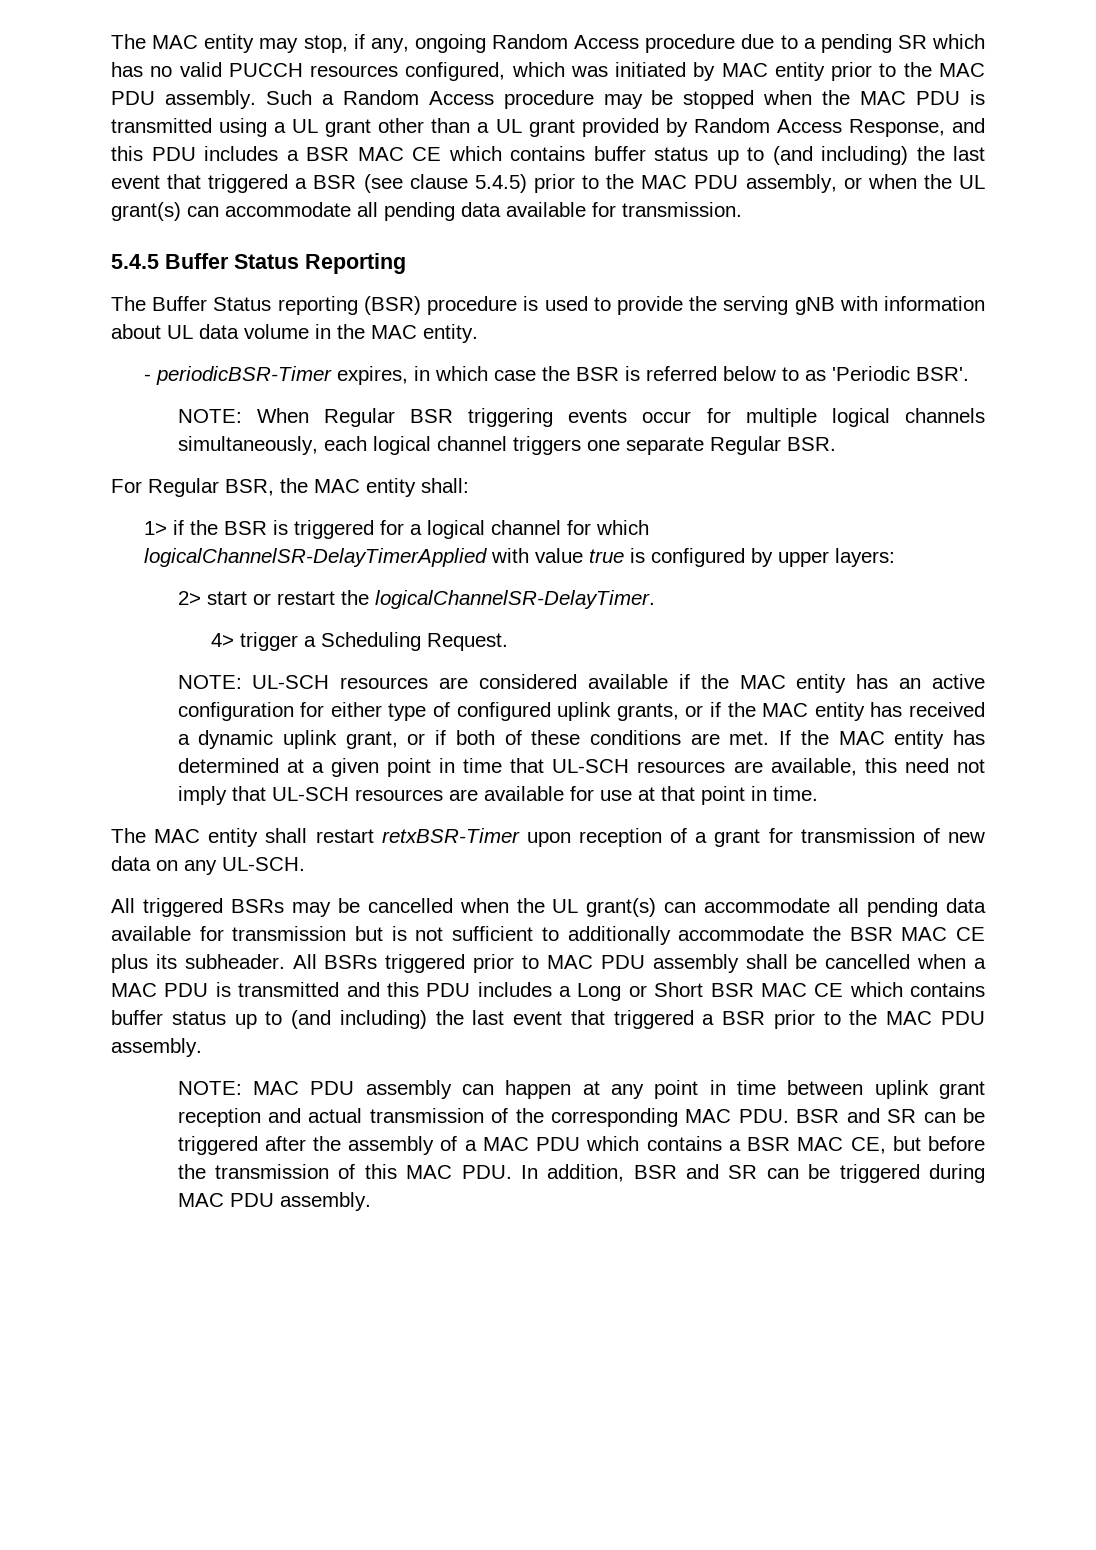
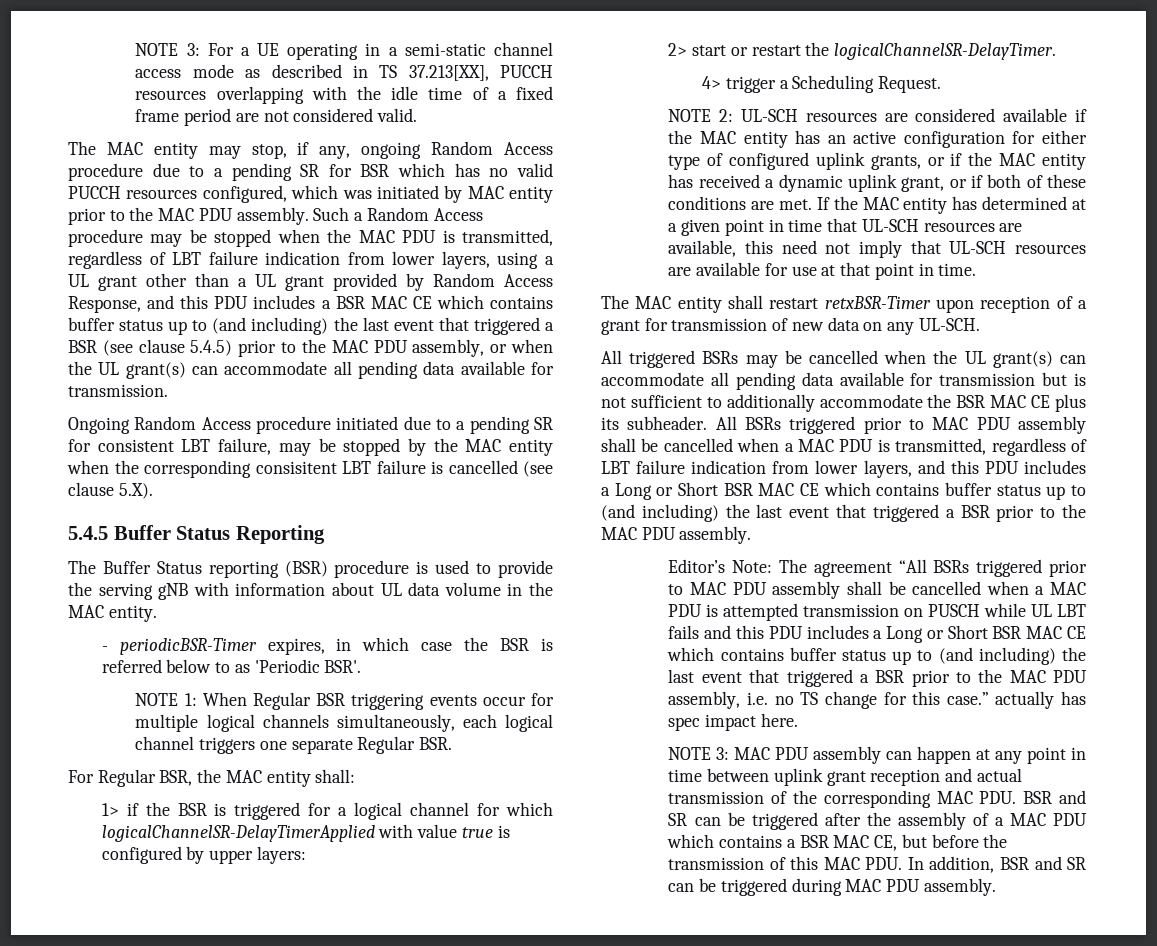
(111, 41) none -> [135,42,554,60] [135,64,554,81] [135,86,553,104] [135,108,418,126] NOTE 3: For a UE operating in a semi-static channel access mode as described in TS 37.213[XX], PUCCH resources overlapping with the idle time of a fixed frame period are not considered valid. //
(927, 42) none -> [328,164,390,177] for BSR
[111,118,212,133] transmitted -> [462,229,553,246] [68,251,490,269] transmitted, regardless of LBT failure indication from lower layers,
(742, 209) none -> [68,416,553,434] [68,438,553,456] [67,460,553,478] [68,482,153,499] // Ongoing Random Access procedure initiated due to a pending SR for consistent LBT failure, may be stopped by the MAC entity when the corresponding consisitent LBT failure is cancelled (see clause 5.X).
[177,409,242,423] NOTE: -> [135,693,197,706] NOTE 1:
[177,675,242,689] NOTE: -> [668,109,734,122] NOTE 2:
[238,982,340,997] transmitted -> [895,438,1087,456] [601,460,912,478] transmitted, regardless of LBT failure indication from lower layers,
[177,1081,242,1095] NOTE: -> [668,559,1087,577] [668,581,1087,599] [668,603,1086,621] [668,625,1086,643] [667,647,1086,665] [668,669,1087,687] [668,691,1086,709] [668,713,798,731] [668,747,730,760] Editor’s Note: The agreement “All BSRs triggered prior to MAC PDU assembly shall be cancelled when a MAC PDU is attempted transmission on PUSCH while UL LBT fails and this PDU includes a Long or Short BSR MAC CE which contains buffer status up to (and including) the last event that triggered a BSR prior to the MAC PDU assembly, i.e. no TS change for this case.” actually has spec impact here. // NOTE 3:

